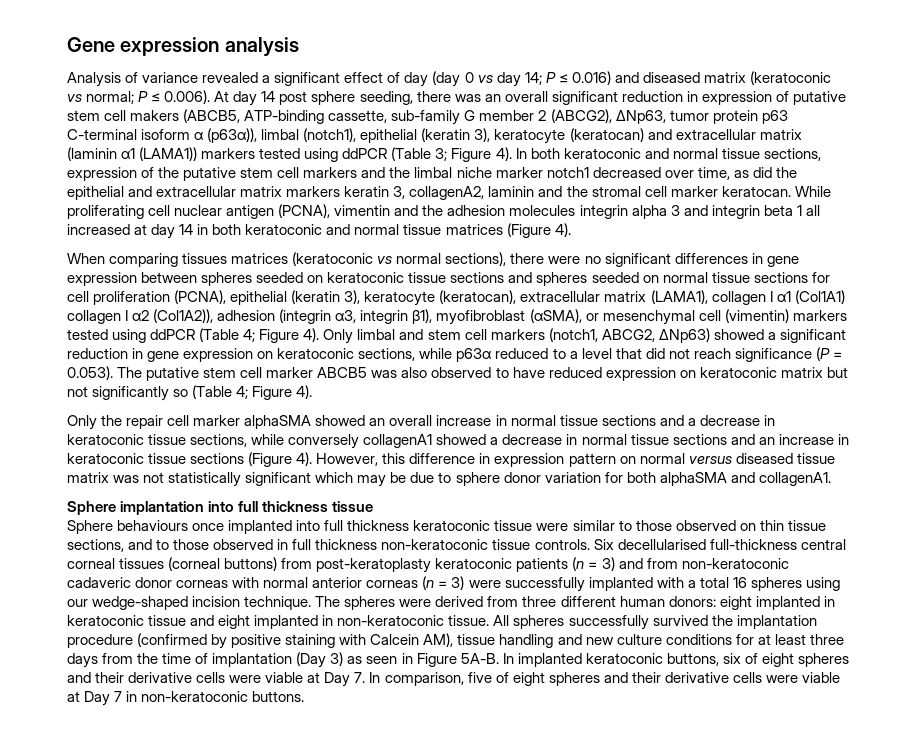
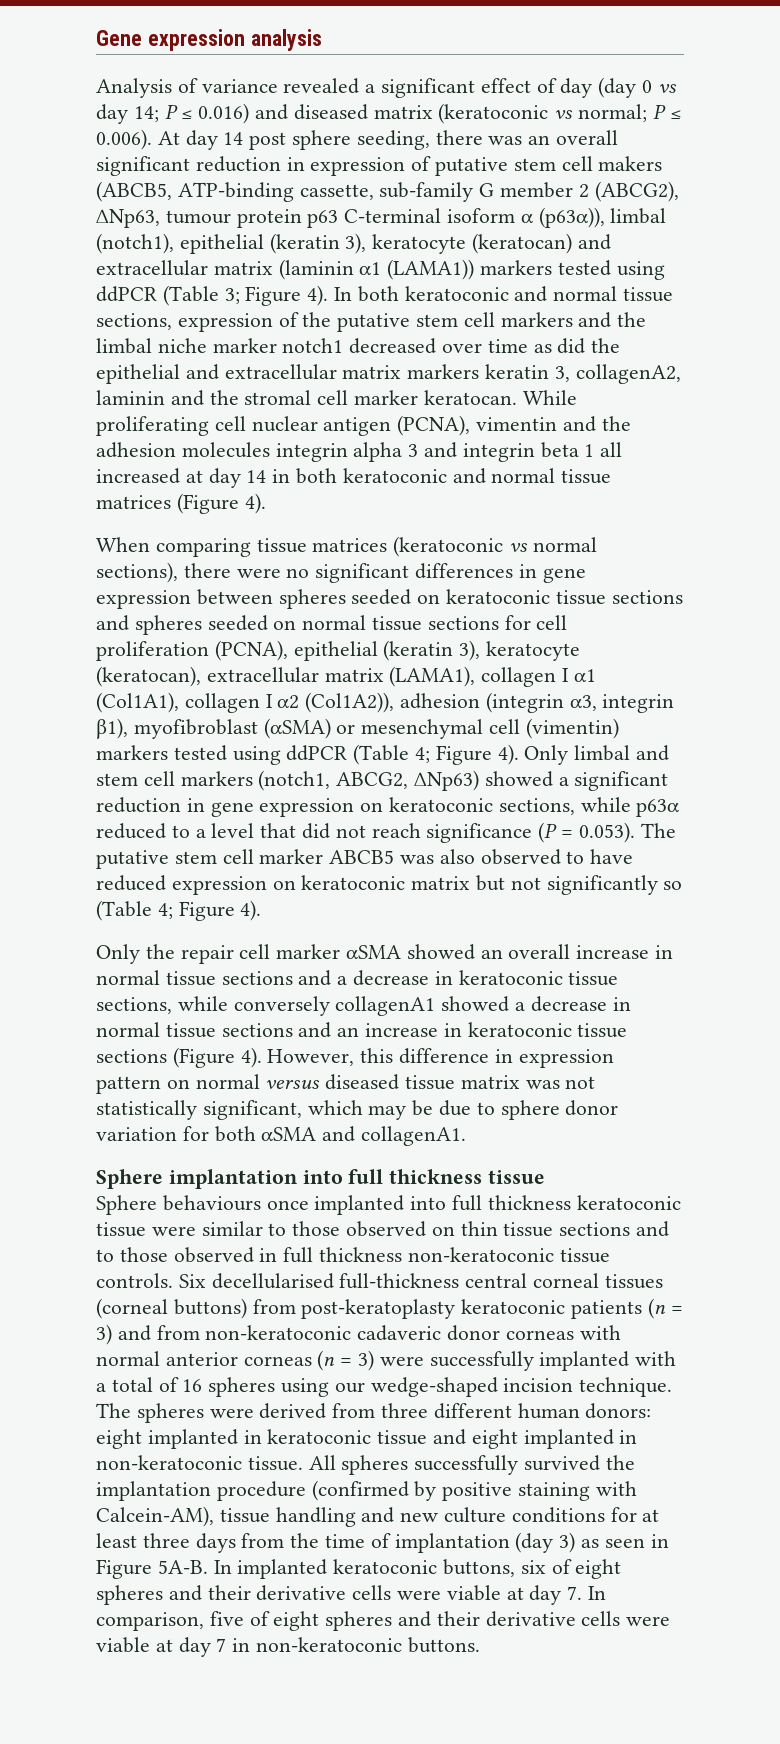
[669,110,709,121] tumor -> [165,210,231,224] tumour
[697,167,730,180] time, -> [487,339,528,353] time
[182,253,228,264] tissues -> [256,538,307,553] tissue
[794,290,845,304] (Col1A1) -> [96,692,179,713] (Col1A1),
[529,309,582,323] (αSMA), -> [263,718,331,739] (αSMA)
[244,415,312,429] alphaSMA -> [346,945,402,959] αSMA
[245,472,312,486] significant -> [202,1100,302,1120] significant,
[659,472,727,486] alphaSMA -> [261,1127,317,1141] αSMA
[67,539,124,552] sections, -> [559,1222,631,1236] sections
(729, 582) none -> [158,1377,179,1392] of
[370,633,454,647] Calcein AM), -> [96,1506,214,1527] Calcein-AM),
[296,652,327,668] (Day -> [515,1532,554,1553] (day
[324,672,351,687] Day -> [529,1585,562,1605] day
[84,691,111,706] Day -> [178,1637,211,1657] day

